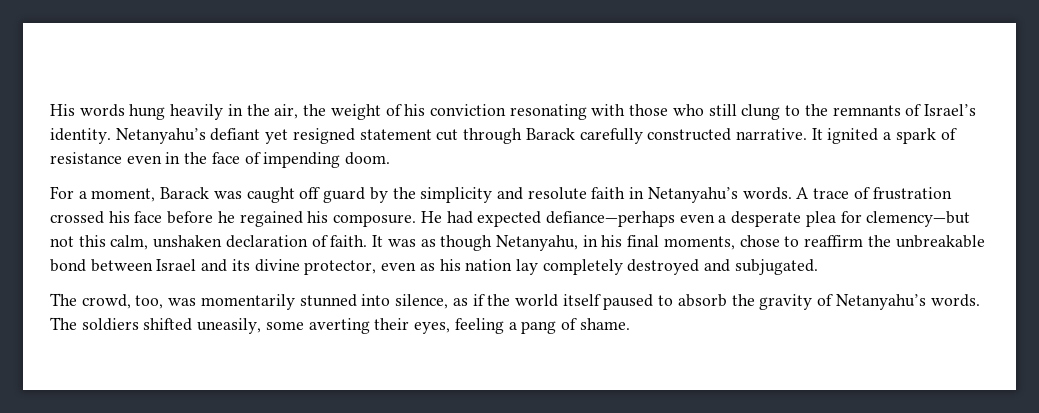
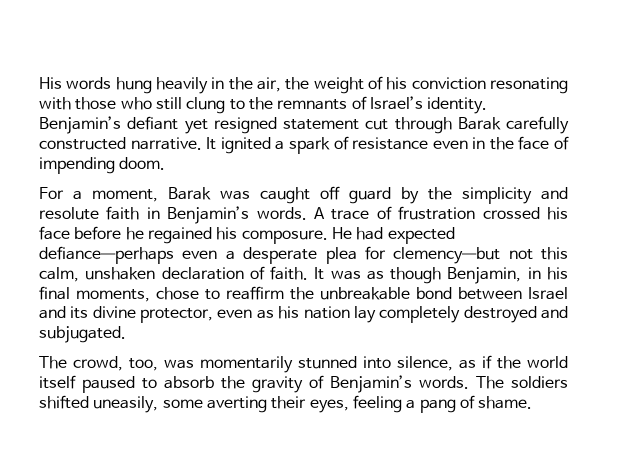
[115,128,206,144] Netanyahu’s -> [39,116,121,134] Benjamin’s
[525,128,575,140] Barack -> [457,117,501,130] Barak
[160,187,210,199] Barack -> [168,187,211,200] Barak
[647,187,738,203] Netanyahu’s -> [167,206,250,224] Benjamin’s
[495,235,578,251] Netanyahu, -> [447,267,522,284] Benjamin,
[835,294,926,310] Netanyahu’s -> [330,375,412,393] Benjamin’s

